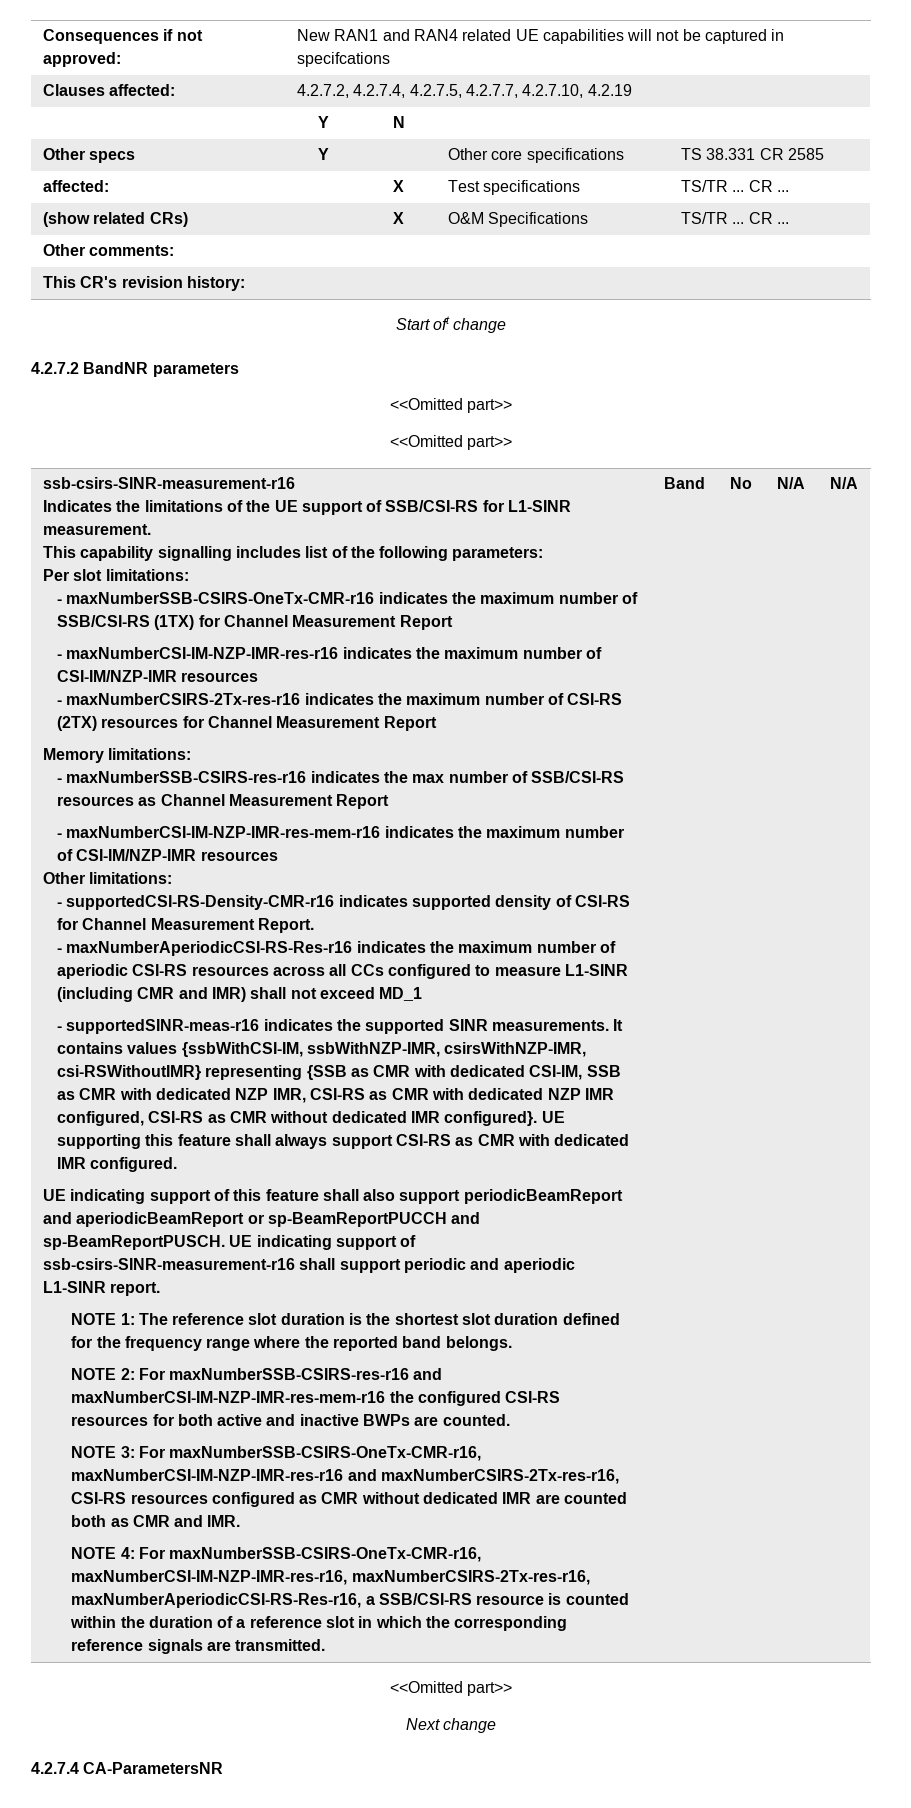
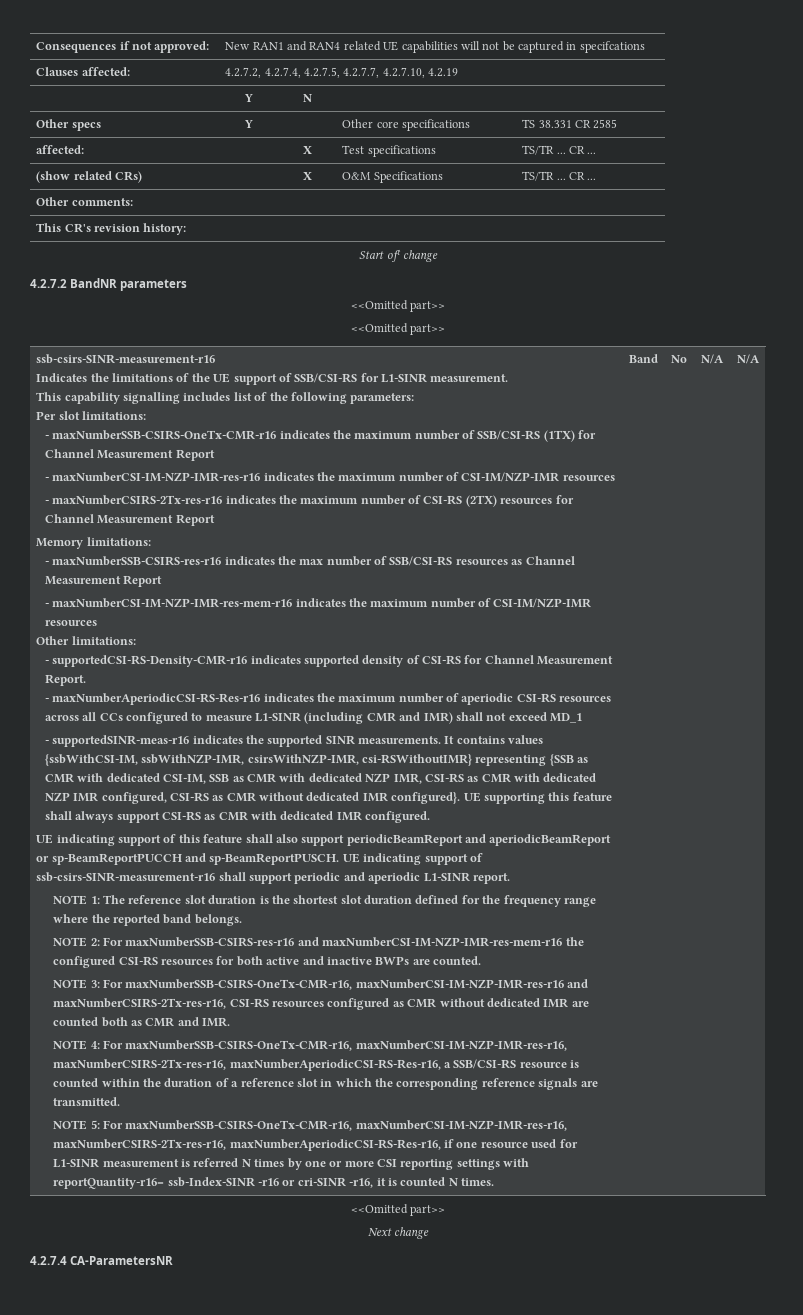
(326, 1645) none -> [53,1120,567,1131] [53,1139,578,1151] [53,1158,530,1170] [53,1177,494,1189] // NOTE 5: For maxNumberSSB-CSIRS-OneTx-CMR-r16, maxNumberCSI-IM-NZP-IMR-res-r16, maxNumberCSIRS-2Tx-res-r16, maxNumberAperiodicCSI-RS-Res-r16, if one resource used for L1-SINR measurement is referred N times by one or more CSI reporting settings with reportQuantity-r16= ssb-Index-SINR -r16 or cri-SINR -r16, it is counted N times.

